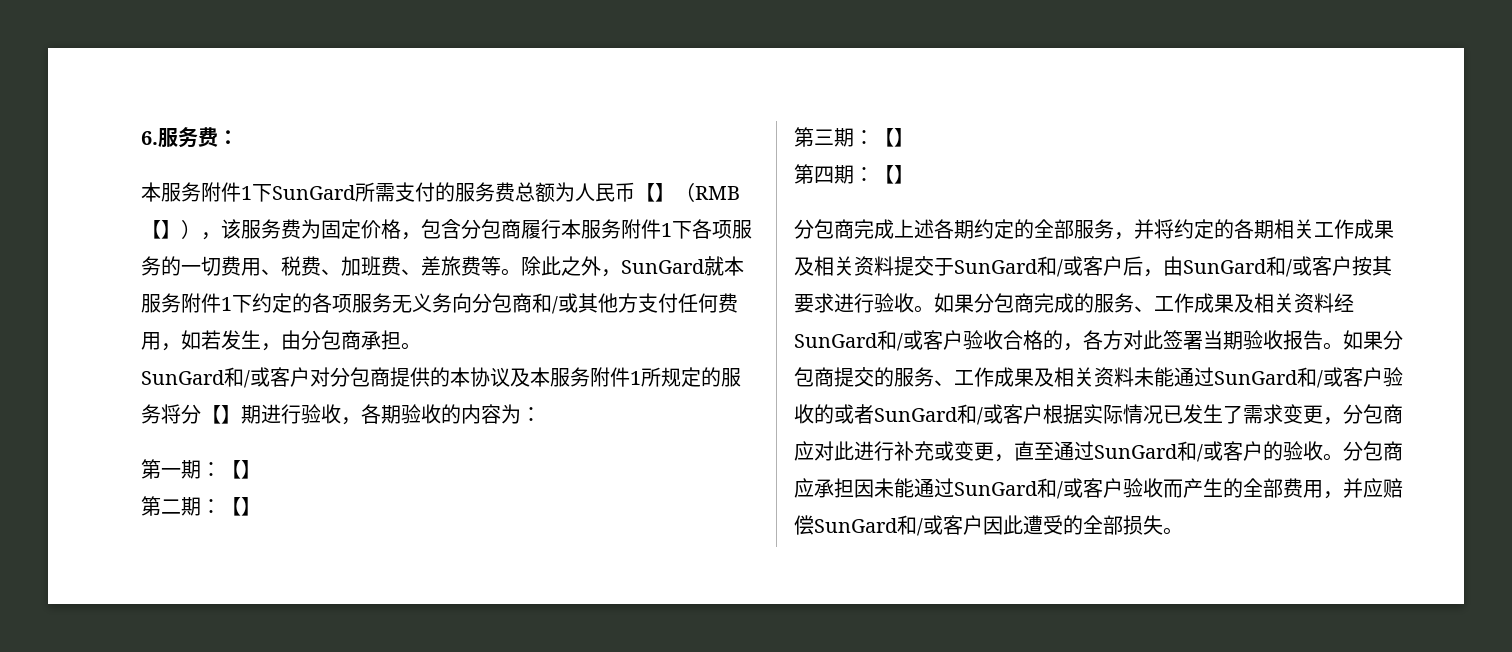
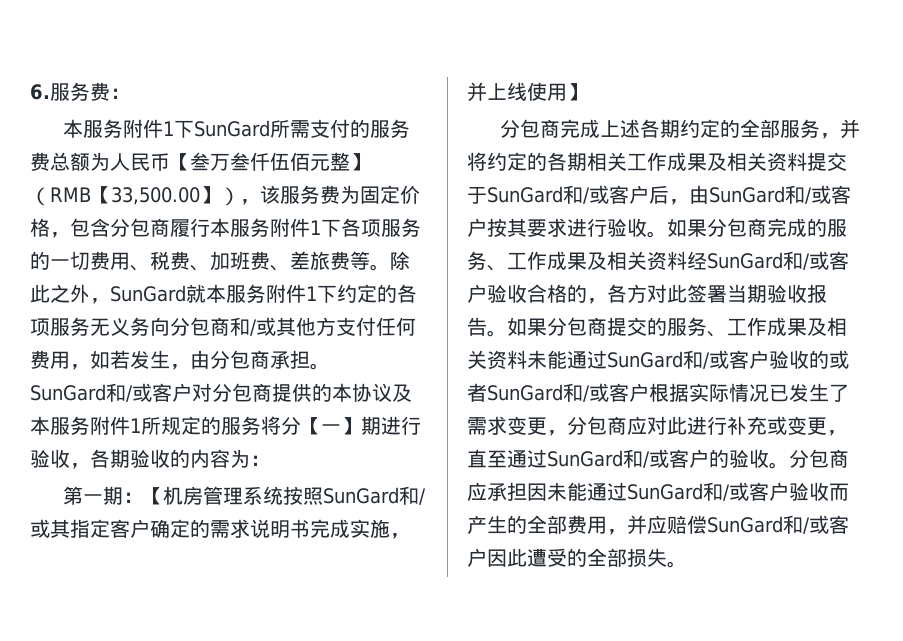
(655, 192) none -> [190,152,350,171] 叁万叁仟伍佰元整
(161, 229) none -> [111,187,200,205] 33,500.00
(221, 414) none -> [321,424,341,433] 一
[241,460,261,479] [141,496,261,516] [794,127,914,147] [794,164,894,184] 】 // 第二期：【】 // 第三期：【】 // 第四期：【 -> [163,486,427,505] [30,519,410,539] [467,82,567,102] 机房管理系统按照SunGard和/或其指定客户确定的需求说明书完成实施，并上线使用

